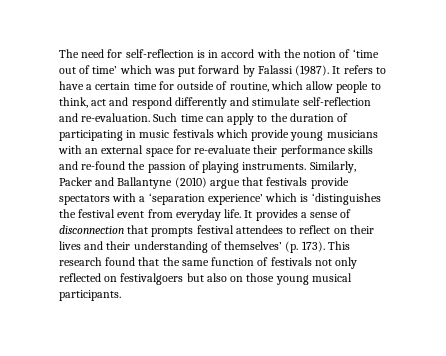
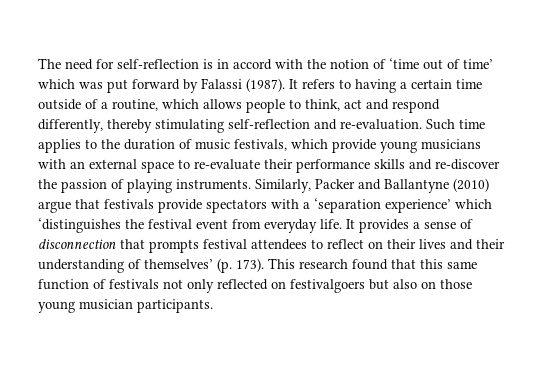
[59,81,84,90] have -> [355,79,396,93] having
[158,81,174,90] for -> (482, 84) none
(228, 85) none -> [101,102,108,109] a
[306,81,334,90] allow -> [203,99,242,109] allows
[174,97,301,109] differently and stimulate -> [38,119,224,133] differently, thereby stimulating
[205,113,255,125] can apply -> [38,139,81,153] applies
[59,129,214,141] participating in music festivals -> [195,139,287,151] music festivals,
[175,145,191,154] for -> [178,159,190,169] to
[81,161,126,170] re-found -> [435,159,500,170] re-discover
[300,194,309,202] is -> (492, 204) none
[162,257,180,266] the -> [420,259,443,269] this
[311,273,352,282] musical -> [79,299,133,310] musician

